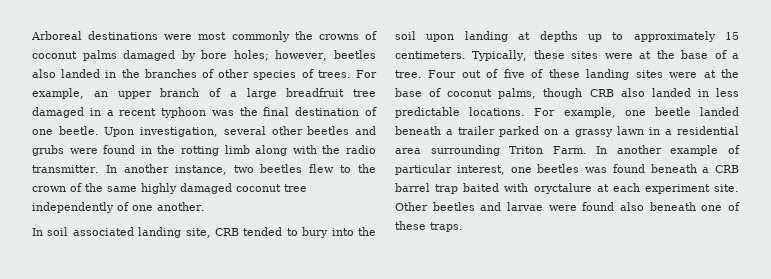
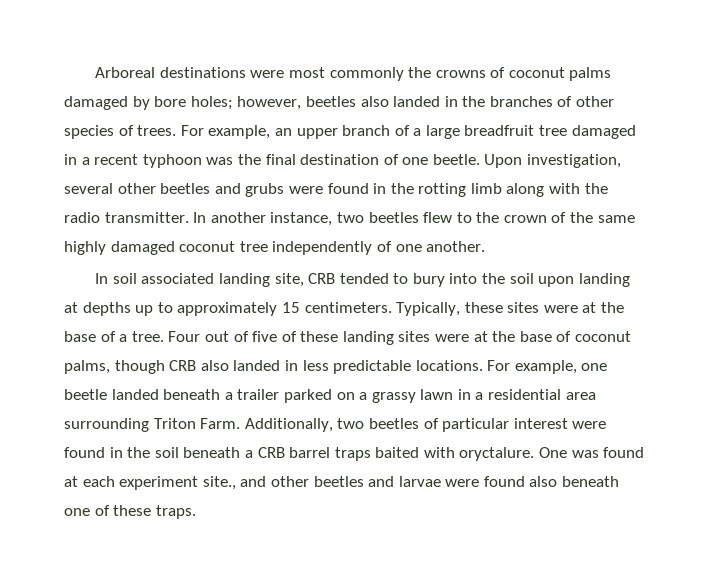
[596,145,740,156] [395,164,645,175] In another example of particular interest, one beetles was found -> [244,418,607,432] [64,447,179,458] Additionally, two beetles of particular interest were found in the soil
[435,184,459,194] trap -> [334,447,371,461] traps
[533,183,739,194] [395,202,428,211] oryctalure at each experiment site. Other -> [459,447,645,461] [64,476,309,490] oryctalure. One was found at each experiment site., and other

